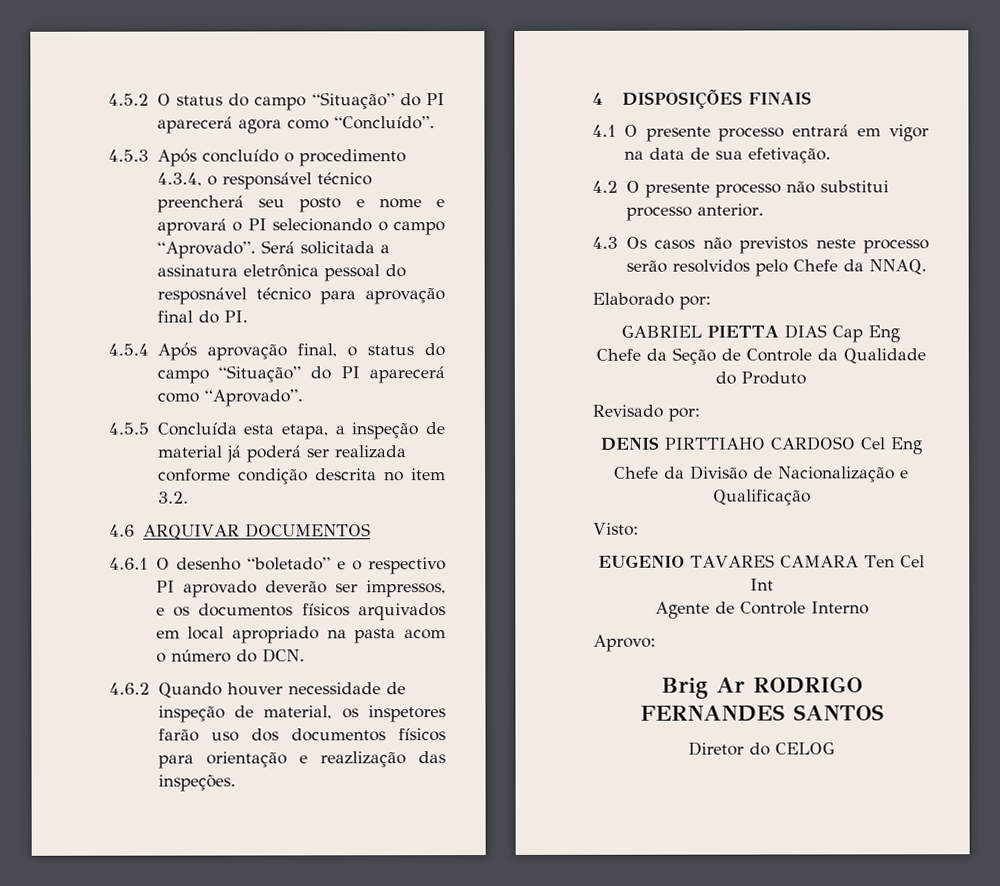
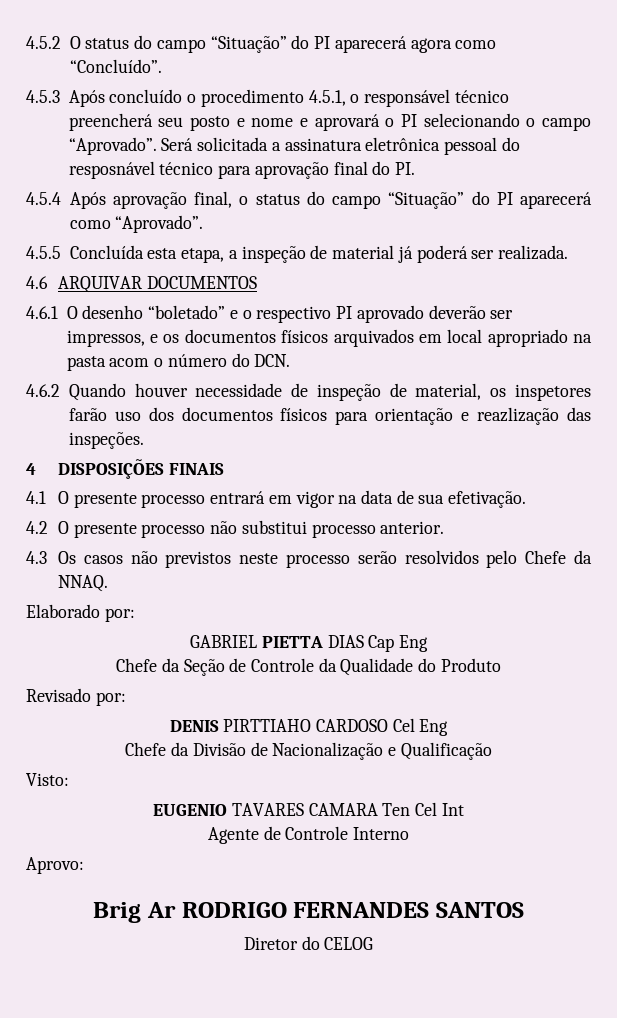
[156,172,202,187] 4.3.4, -> [308,90,346,106] 4.5.1,
[334,445,407,459] [157,468,446,485] [157,491,189,504] realizada conforme condição descrita no item 3.2. -> [498,245,569,260] realizada.

